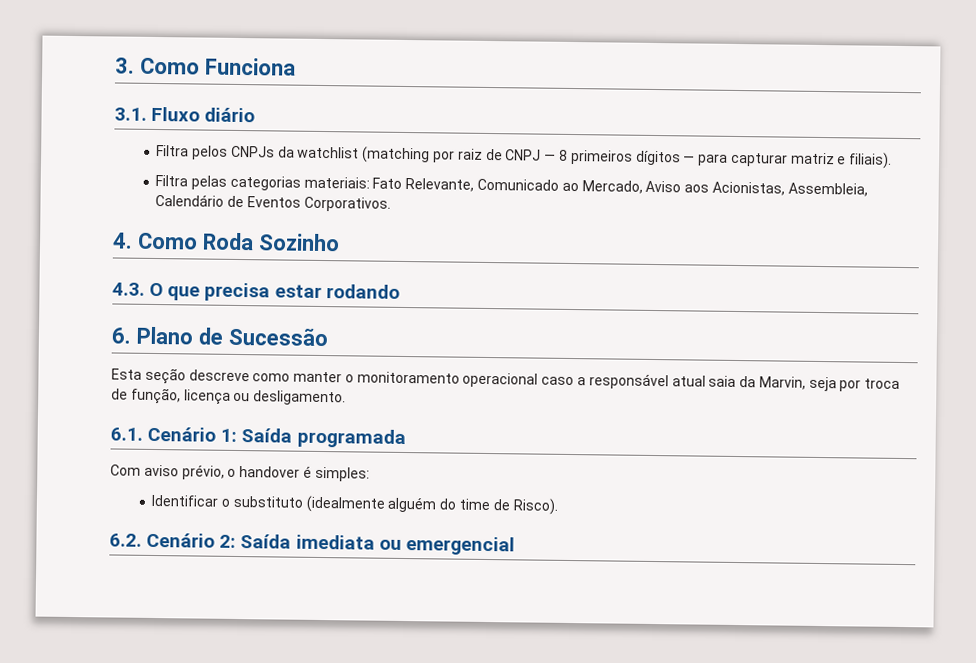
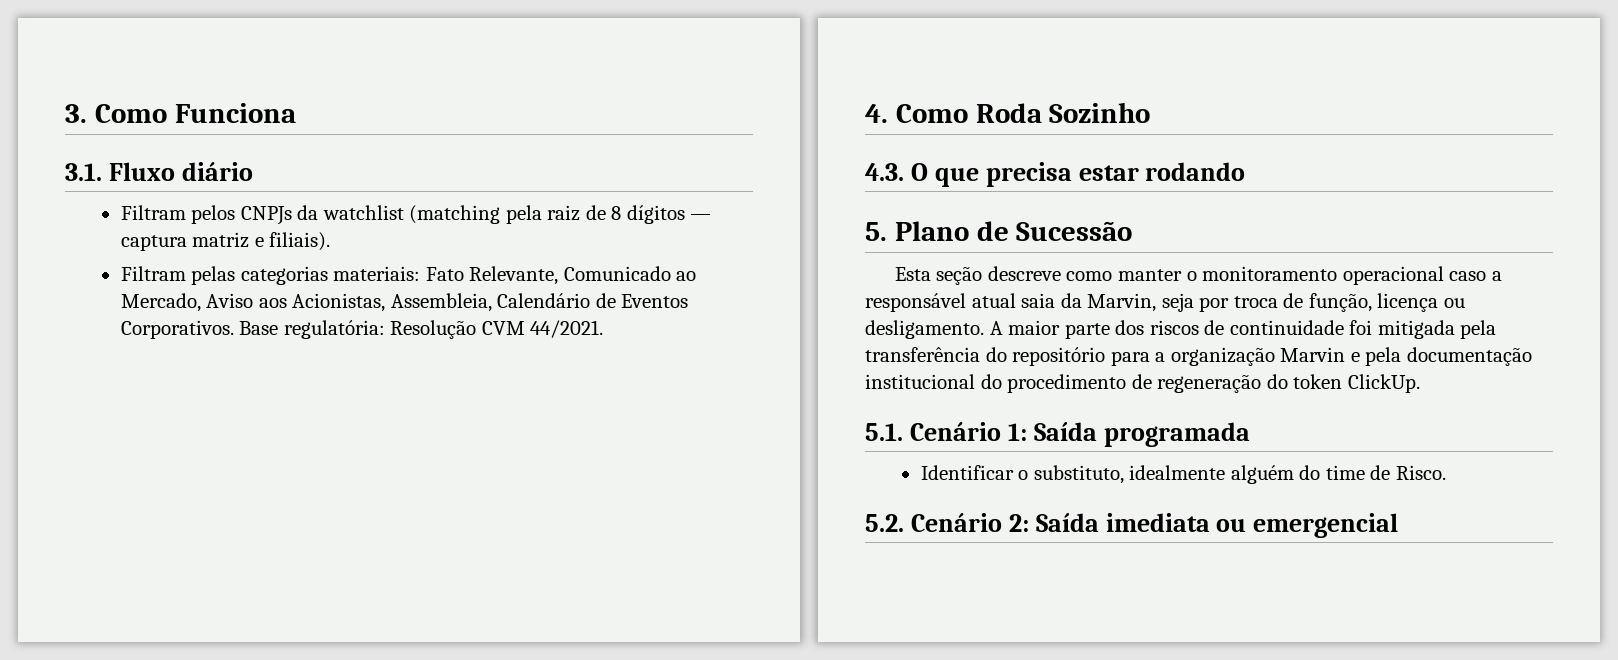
[156,144,190,157] Filtra -> [120,205,186,220] Filtram
[433,150,456,163] por -> [505,205,542,224] pela
[505,149,788,167] CNPJ — 8 primeiros dígitos — para capturar -> [611,205,712,224] [120,235,187,251] 8 dígitos — captura
[155,174,189,187] Filtra -> [120,266,186,281] Filtram
(391, 204) none -> [239,320,604,339] Base regulatória: Resolução CVM 44/2021.
[111,327,132,344] 6. -> [865,222,887,241] 5.
[110,426,406,449] [110,464,370,482] // 6.1. Cenário 1: Saída programada // Com aviso prévio, o handover é simples: -> [989,320,1497,339] [865,347,1532,366] [865,374,1420,393] [865,422,1250,447] A maior parte dos riscos de continuidade foi mitigada pela transferência do repositório para a organização Marvin e pela documentação institucional do procedimento de regeneração do token ClickUp. // 5.1. Cenário 1: Saída programada
[232,495,386,513] substituto (idealmente -> [1033,465,1226,484] substituto, idealmente
[512,498,558,515] [109,533,142,547] Risco). // 6.2. -> [1395,465,1446,480] [865,514,904,532] Risco. // 5.2.

